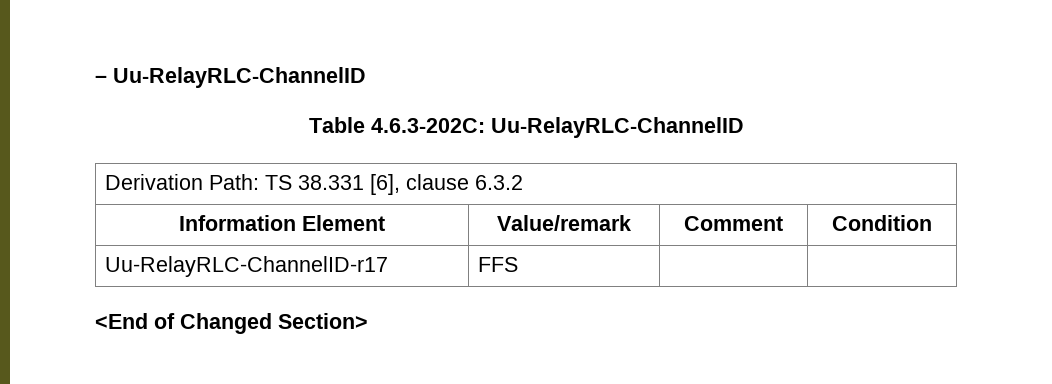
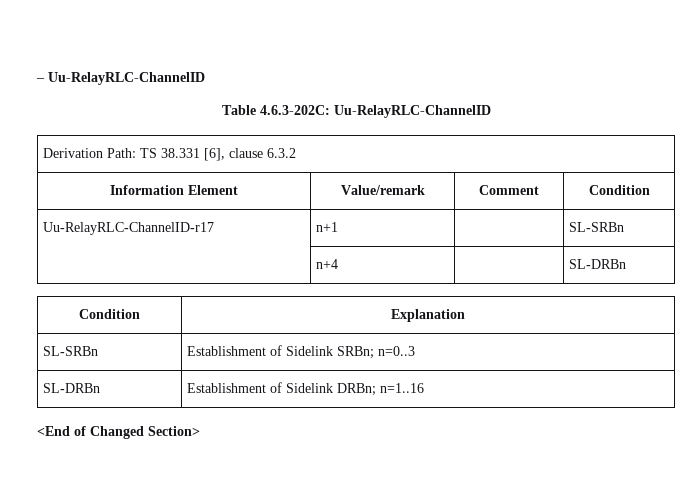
[478,257,519,272] FFS | | -> [316,222,339,232] [569,222,625,232] [316,259,339,269] [569,259,627,269] [79,309,140,319] [391,309,465,322] [43,346,99,356] [187,345,416,359] [43,383,101,393] [187,382,425,396] n+1 | | SL-SRBn // | n+4 | | SL-DRBn // Condition | Explanation // SL-SRBn | Establishment of Sidelink SRBn; n=0..3 // SL-DRBn | Establishment of Sidelink DRBn; n=1..16

